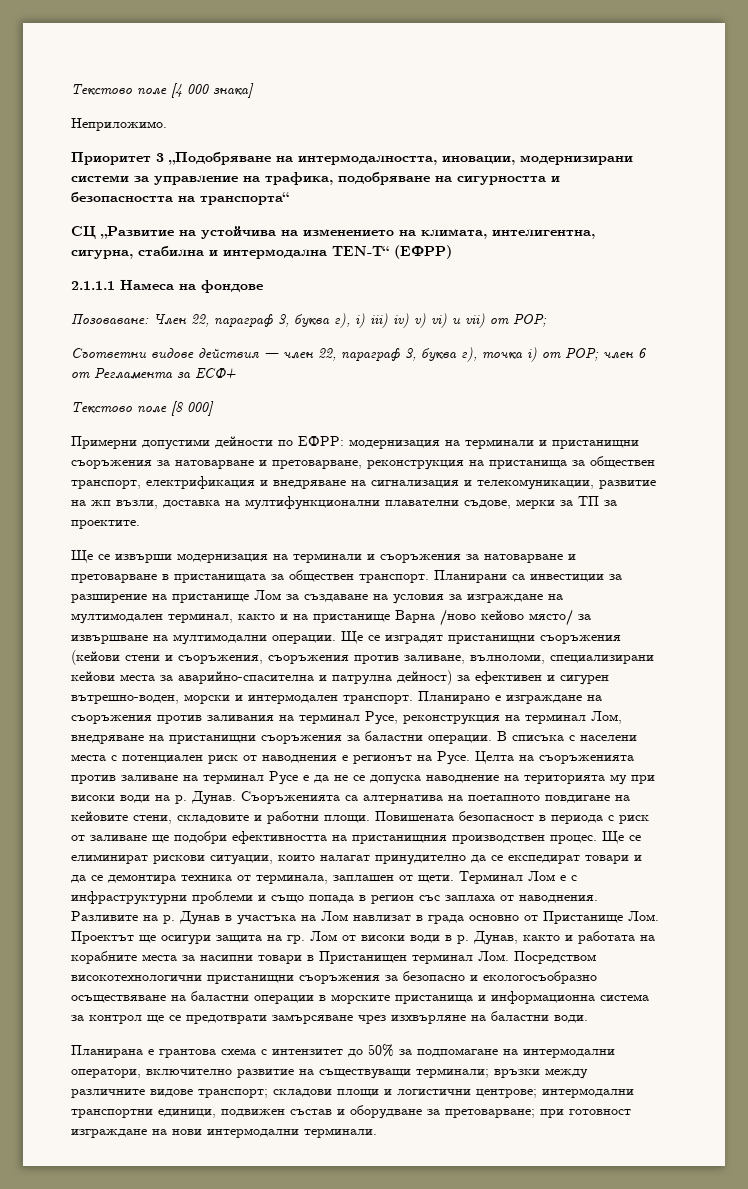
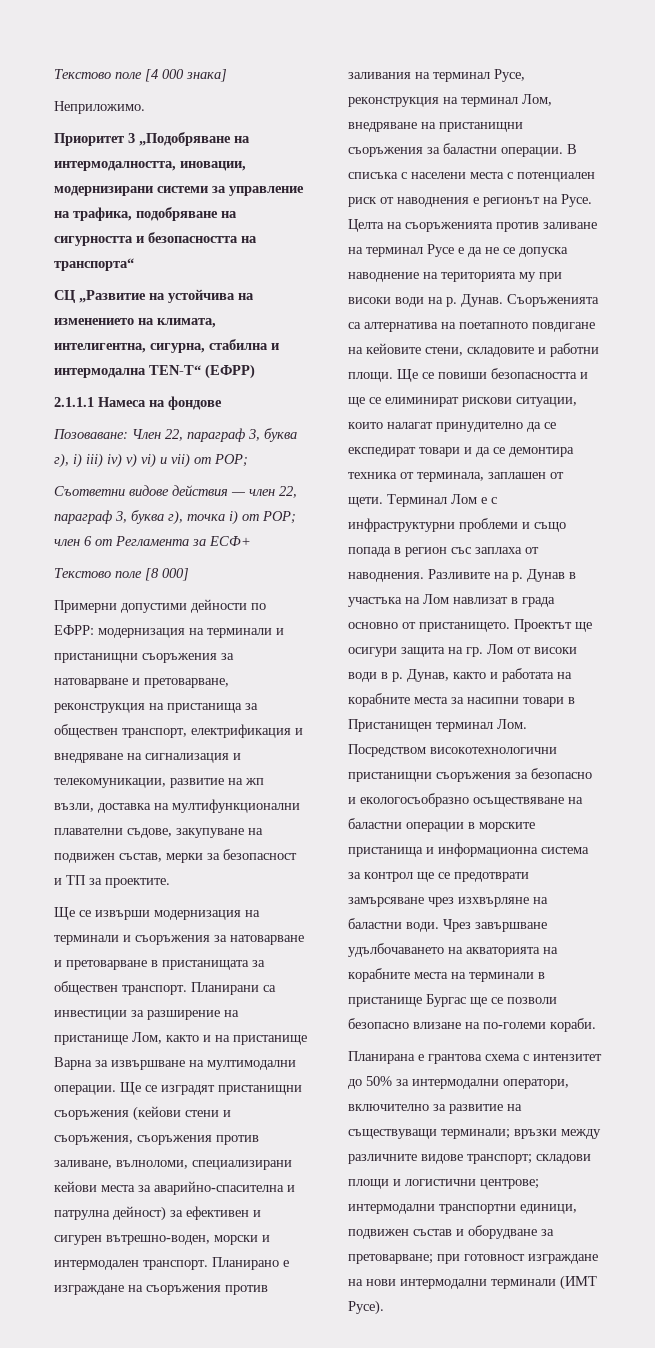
[516,499,573,509] мерки за -> [176,828,263,838] [54,849,297,863] [54,878,62,885] закупуване на подвижен състав, мерки за безопасност и
[254,590,563,604] [71,613,233,624] Лом за създаване на условия за изграждане на мултимодален терминал, -> [132,1032,162,1044] Лом,
[440,609,573,626] /ново кейово място/ -> (92, 1063) none
[375,811,649,824] [71,831,624,844] Повишената безопасност в периода с риск от заливане ще подобри ефективността на пристанищния производствен процес. Ще -> [397,368,588,382] [348,397,365,407] Ще се повиши безопасността и ще
[543,911,659,924] Пристанище Лом. -> [419,622,510,632] пристанището.
(588, 1019) none -> [443,919,547,932] [348,943,558,957] [348,968,545,982] [348,994,557,1007] [348,1018,596,1032] Чрез завършване удълбочаването на акваторията на корабните места на терминали в пристанище Бургас ще се позволи безопасно влизане на по-големи кораби.
[417,1048,518,1057] подпомагане на -> (409, 1082) none
(232, 1072) none -> [433,1104,446,1111] за
[304,1128,377,1138] терминали. -> [491,1275,597,1290] [348,1300,384,1315] терминали (ИМТ Русе).

